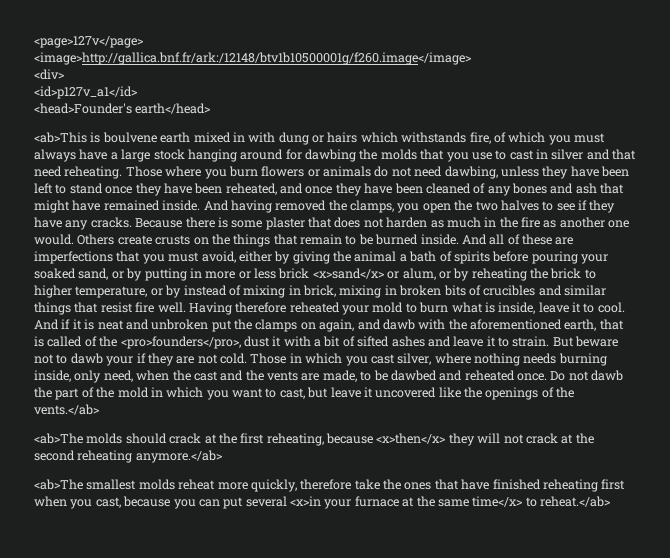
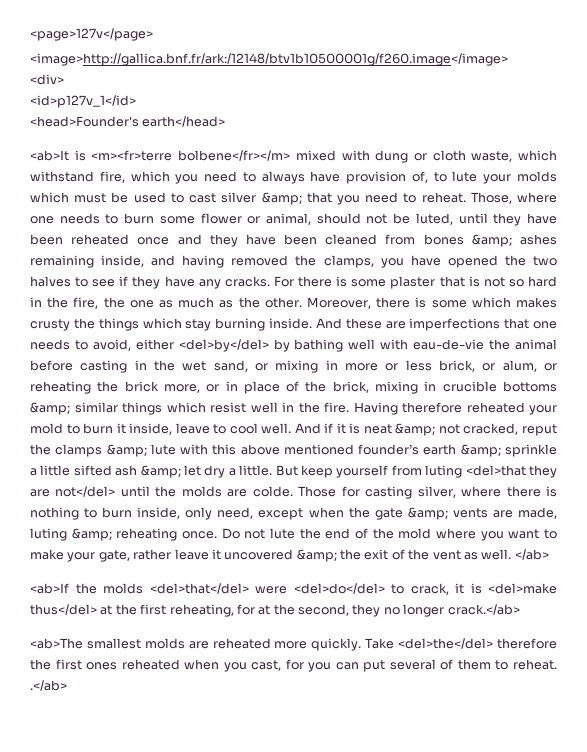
[34,86,137,99] <id>p127v_a1</id> -> [30,95,136,108] <id>p127v_1</id>
[34,132,605,145] [34,149,637,162] [34,166,629,179] [34,183,625,196] [34,200,229,213] <ab>This is boulvene earth mixed in with dung or hairs which withstands fire, of which you must always have a large stock hanging around for dawbing the molds that you use to cast in silver and that need reheating. Those where you burn flowers or animals do not need dawbing, unless they have been left to stand once they have been reheated, and once they have been cleaned of any bones and ash that might have remained inside. And -> [30,150,557,163] [30,171,557,184] [30,192,557,205] [30,213,557,226] [30,234,557,247] [30,255,176,268] <ab>It is <m><fr>terre bolbene</fr></m> mixed with dung or cloth waste, which withstand fire, which you need to always have provision of, to lute your molds which must be used to cast silver &amp; that you need to reheat. Those, where one needs to burn some flower or animal, should not be luted, until they have been reheated once and they have been cleaned from bones &amp; ashes remaining inside, and
[422,203,451,213] open -> [410,255,498,268] have opened
[135,218,183,228] Because -> [273,276,294,287] For
[334,217,630,228] [34,234,574,247] [34,251,608,264] [34,268,187,281] does not harden as much in the fire as another one would. Others create crusts on the things that remain to be burned inside. And all of these are imperfections that you must avoid, either by giving the animal a bath of spirits before pouring your soaked sand, or by putting -> [468,276,558,287] [30,297,557,309] [30,318,557,331] [30,339,558,352] [30,360,319,373] is not so hard in the fire, the one as much as the other. Moreover, there is some which makes crusty the things which stay burning inside. And these are imperfections that one needs to avoid, either <del>by</del> by bathing well with eau-de-vie the animal before casting in the wet sand, or mixing
[278,268,384,279] brick <x>sand</x> -> [438,360,475,372] brick,
[453,268,470,281] by -> (557, 367) none
[584,269,596,279] [34,285,606,298] [34,302,186,315] to higher temperature, or by instead of mixing in brick, mixing in broken bits of crucibles and similar things that resist fire well. -> [163,381,558,394] [30,402,349,415] more, or in place of the brick, mixing in crucible bottoms &amp; similar things which resist well in the fire.
[451,302,625,314] what is inside, leave it to cool. -> [116,423,292,435] it inside, leave to cool well.
[125,319,624,332] [34,336,619,349] [34,353,607,366] and unbroken put the clamps on again, and dawb with the aforementioned earth, that is called of the <pro>founders</pro>, dust it with a bit of sifted ashes and leave it to strain. But beware not to dawb your if they are not cold. Those in which you cast silver, where nothing needs burning -> [395,423,557,436] [30,444,557,457] [30,465,557,478] [30,486,557,499] [30,507,133,520] &amp; not cracked, reput the clamps &amp; lute with this above mentioned founder’s earth &amp; sprinkle a little sifted ash &amp; let dry a little. But keep yourself from luting <del>that they are not</del> until the molds are colde. Those for casting silver, where there is nothing to burn
(133, 376) none -> [258,508,304,520] except
[193,370,624,382] [34,387,80,400] cast and the vents are made, to be dawbed and reheated once. Do not dawb the part -> [374,507,558,520] [30,528,351,541] gate &amp; vents are made, luting &amp; reheating once. Do not lute the end
[150,387,204,398] in which -> [436,528,477,539] where
[279,387,575,400] [34,404,99,415] [34,433,594,446] [34,450,222,463] [34,479,626,492] cast, but leave it uncovered like the openings of the vents.</ab> // <ab>The molds should crack at the first reheating, because <x>then</x> they will not crack at the second reheating anymore.</ab> // <ab>The smallest molds reheat more quickly, therefore take the ones that have finished reheating first -> [30,549,549,562] [30,583,557,595] [30,604,520,617] [30,638,558,651] [30,659,180,670] make your gate, rather leave it uncovered &amp; the exit of the vent as well. </ab> // <ab>If the molds <del>that</del> were <del>do</del> to crack, it is <del>make thus</del> at the first reheating, for at the second, they no longer crack.</ab> // <ab>The smallest molds are reheated more quickly. Take <del>the</del> therefore the first ones reheated
[123,496,171,507] because -> [285,659,304,670] for
[290,496,610,509] <x>in your furnace at the same time</x> to reheat.</ab> -> [440,659,558,670] [30,680,67,691] of them to reheat. .</ab>

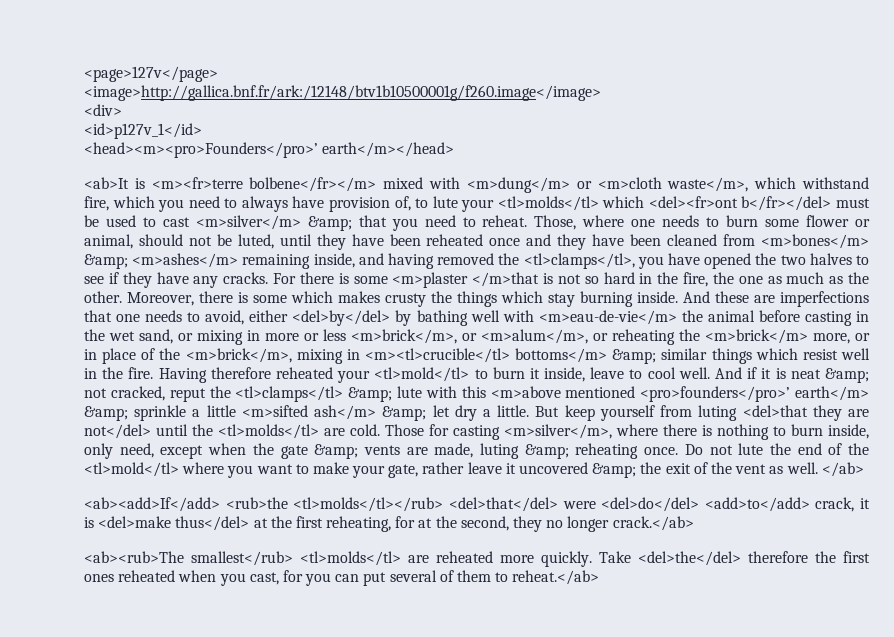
[30,116,226,127] <head>Founder's earth</head> -> [84,142,455,158] <head><m><pro>Founders</pro>’ earth</m></head>
[375,150,513,163] dung or cloth waste, -> [466,177,749,193] <m>dung</m> or <m>cloth waste</m>,
[517,171,557,182] [30,192,69,203] molds which -> [497,196,832,211] <tl>molds</tl> which <del><fr>ont b</fr></del>
[221,192,257,203] silver -> [195,215,301,230] <m>silver</m>
[423,234,557,247] bones &amp; ashes -> [761,234,870,249] [84,253,239,269] <m>bones</m> &amp; <m>ashes</m>
[323,255,374,268] clamps, -> [523,253,635,269] <tl>clamps</tl>,
[390,276,465,289] plaster that -> [392,272,540,288] <m>plaster </m>that
[413,339,485,350] eau-de-vie -> [538,310,677,325] <m>eau-de-vie</m>
[438,360,537,372] brick, or alum, -> [351,329,588,344] <m>brick</m>, or <m>alum</m>,
[124,381,159,392] brick -> [705,329,808,344] <m>brick</m>
[332,381,558,394] brick, mixing in crucible bottoms -> [185,348,608,364] <m>brick</m>, mixing in <m><tl>crucible</tl> bottoms</m>
[30,423,63,434] mold -> [374,367,470,382] <tl>mold</tl>
[55,444,103,457] clamps -> [235,386,344,402] <tl>clamps</tl>
[240,444,457,455] above mentioned founder’s earth -> [490,386,869,402] <m>above mentioned <pro>founders</pro>’ earth</m>
[73,465,138,476] sifted ash -> [241,405,377,420] <m>sifted ash</m>
[181,486,293,497] molds are colde. -> [218,424,380,439] <tl>molds</tl> are cold.
[417,486,456,498] silver, -> [504,424,612,439] <m>silver</m>,
[398,528,432,539] mold -> [84,462,179,477] <tl>mold</tl>
[30,583,143,594] <ab>If the molds -> [84,497,444,512] <ab><add>If</add> <rub>the <tl>molds</tl></rub>
[391,584,404,594] to -> [704,497,810,512] <add>to</add>
[30,638,185,649] <ab>The smallest molds -> [84,551,401,566] <ab><rub>The smallest</rub> <tl>molds</tl>
[513,659,558,670] [30,680,67,691] reheat. .</ab> -> [512,570,600,585] reheat.</ab>

